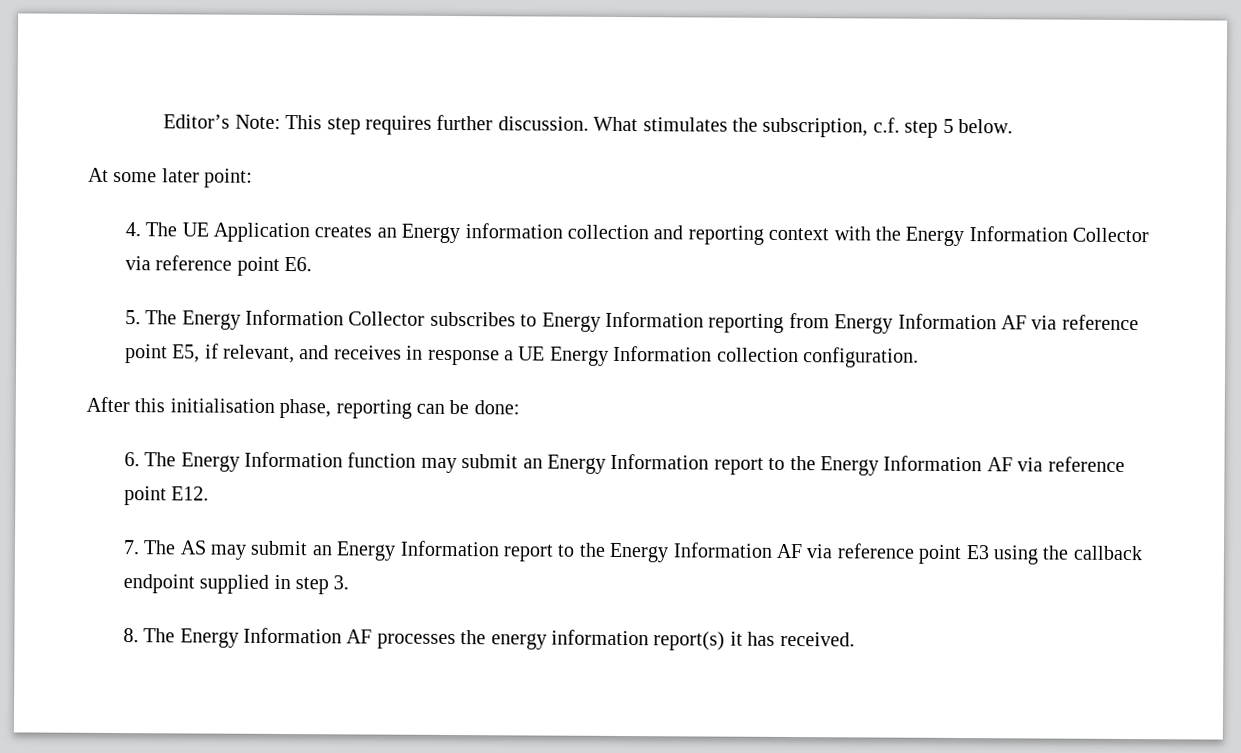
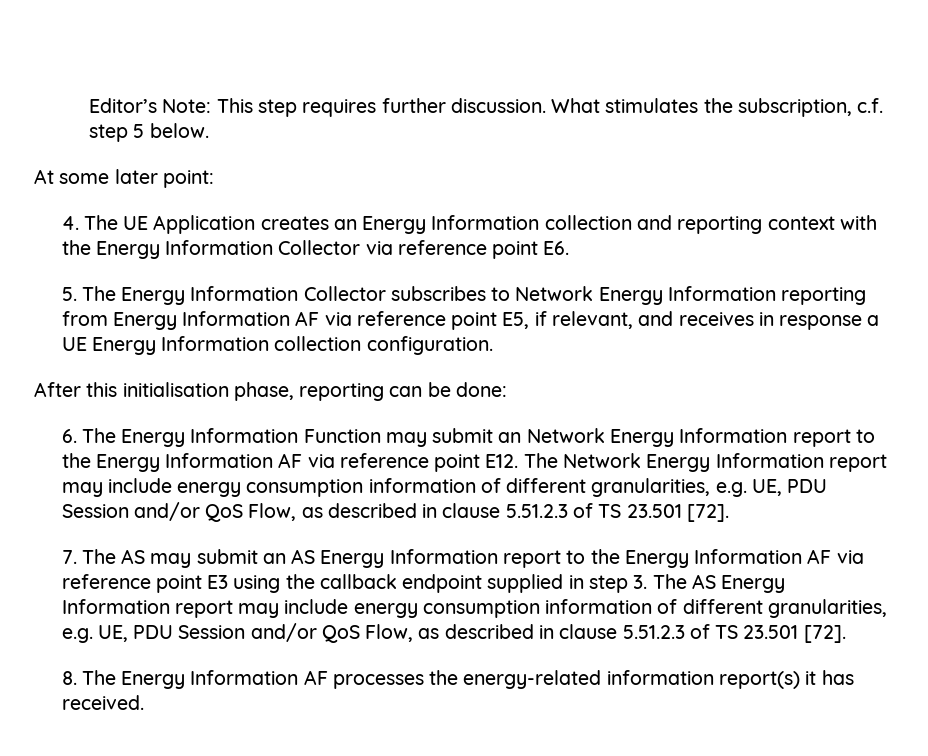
[464,223,563,239] information -> [431,215,540,230] Information
(538, 320) none -> [515,286,594,301] Network
[347,452,543,474] function may submit an -> [303,428,605,447] Function may submit an Network
(210, 493) none -> [523,453,887,472] [61,478,828,497] [61,502,729,522] The Network Energy Information report may include energy consumption information of different granularities, e.g. UE, PDU Session and/or QoS Flow, as described in clause 5.51.2.3 of TS 23.501 [72].
(332, 550) none -> [291,549,316,564] AS
(350, 582) none -> [652,574,786,593] [61,599,887,618] [61,623,846,643] The AS Energy Information report may include energy consumption information of different granularities, e.g. UE, PDU Session and/or QoS Flow, as described in clause 5.51.2.3 of TS 23.501 [72].
[490,633,547,650] energy -> [463,670,602,689] energy-related

